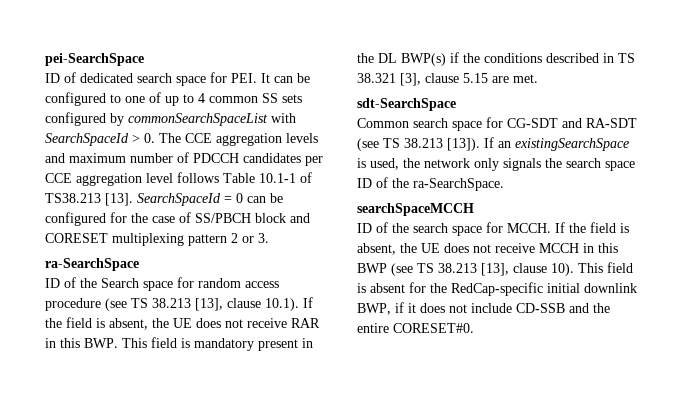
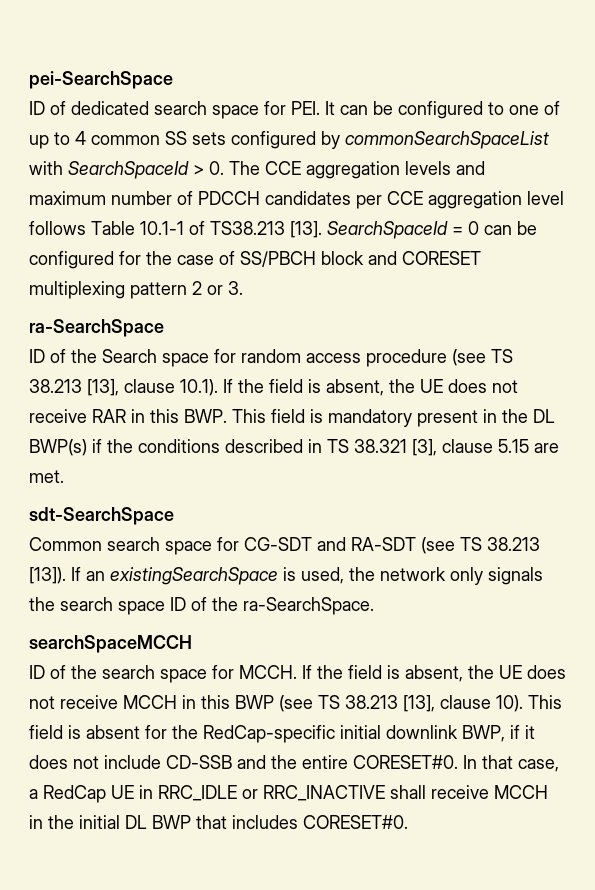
(474, 328) none -> [463,755,559,772] [29,785,548,803] [29,815,408,829] In that case, a RedCap UE in RRC_IDLE or RRC_INACTIVE shall receive MCCH in the initial DL BWP that includes CORESET#0.

